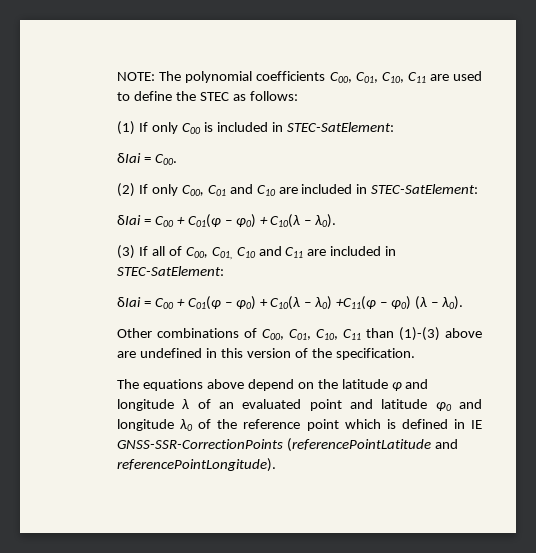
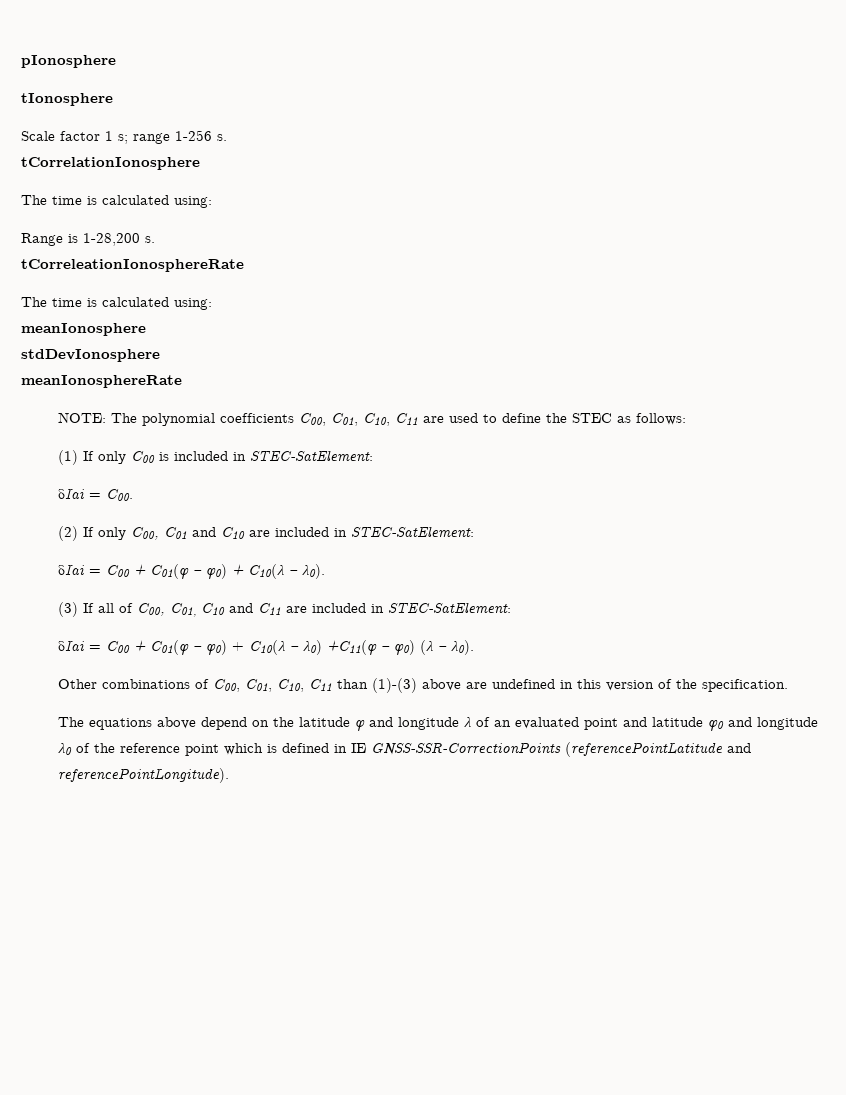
(117, 76) none -> [21,55,116,68] [21,93,113,106] [21,130,227,144] [21,157,200,170] [21,195,212,208] [21,233,155,246] [21,259,244,272] [21,297,212,310] [21,323,146,336] [21,349,160,362] [21,375,182,388] pIonosphere // tIonosphere // Scale factor 1 s; range 1-256 s. // tCorrelationIonosphere // The time is calculated using: // Range is 1-28,200 s. // tCorreleationIonosphereRate // The time is calculated using: // meanIonosphere // stdDevIonosphere // meanIonosphereRate //

